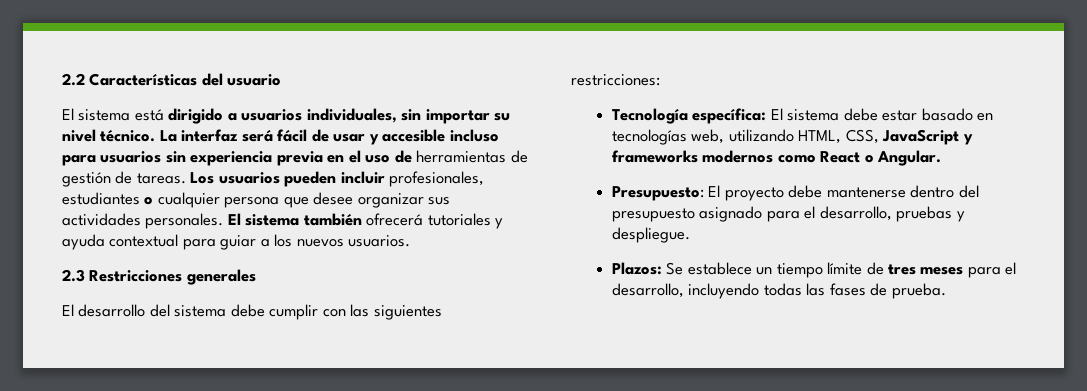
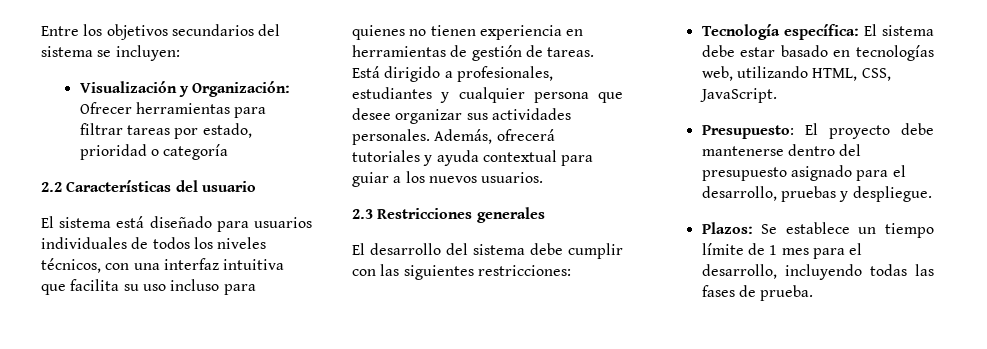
(62, 79) none -> [41,24,281,40] [41,45,180,61] [79,81,291,97] [79,102,267,118] [79,123,252,139] [79,144,229,160] Entre los objetivos secundarios del sistema se incluyen: // Visualización y Organización: Ofrecer herramientas para filtrar tareas por estado, prioridad o categoría //
[168,108,511,124] [62,129,499,145] [62,150,412,166] dirigido a usuarios individuales, sin importar su nivel técnico. La interfaz será fácil de usar y accesible incluso para usuarios sin experiencia previa en el uso de -> [149,216,312,232] [41,237,267,249] [41,258,285,273] [41,279,256,295] [352,25,584,40] diseñado para usuarios individuales de todos los niveles técnicos, con una interfaz intuitiva que facilita su uso incluso para quienes no tienen experiencia en
[190,171,385,187] Los usuarios pueden incluir -> [352,66,453,82] Está dirigido a
[144,197,154,205] o -> [440,92,450,103] y
[227,213,362,226] El sistema también -> [434,129,493,144] Además,
[882,129,973,145] [611,150,942,166] JavaScript y frameworks modernos como React o Angular. -> [699,88,777,103] JavaScript.
[887,264,964,275] tres meses -> [769,245,809,255] 1 mes

